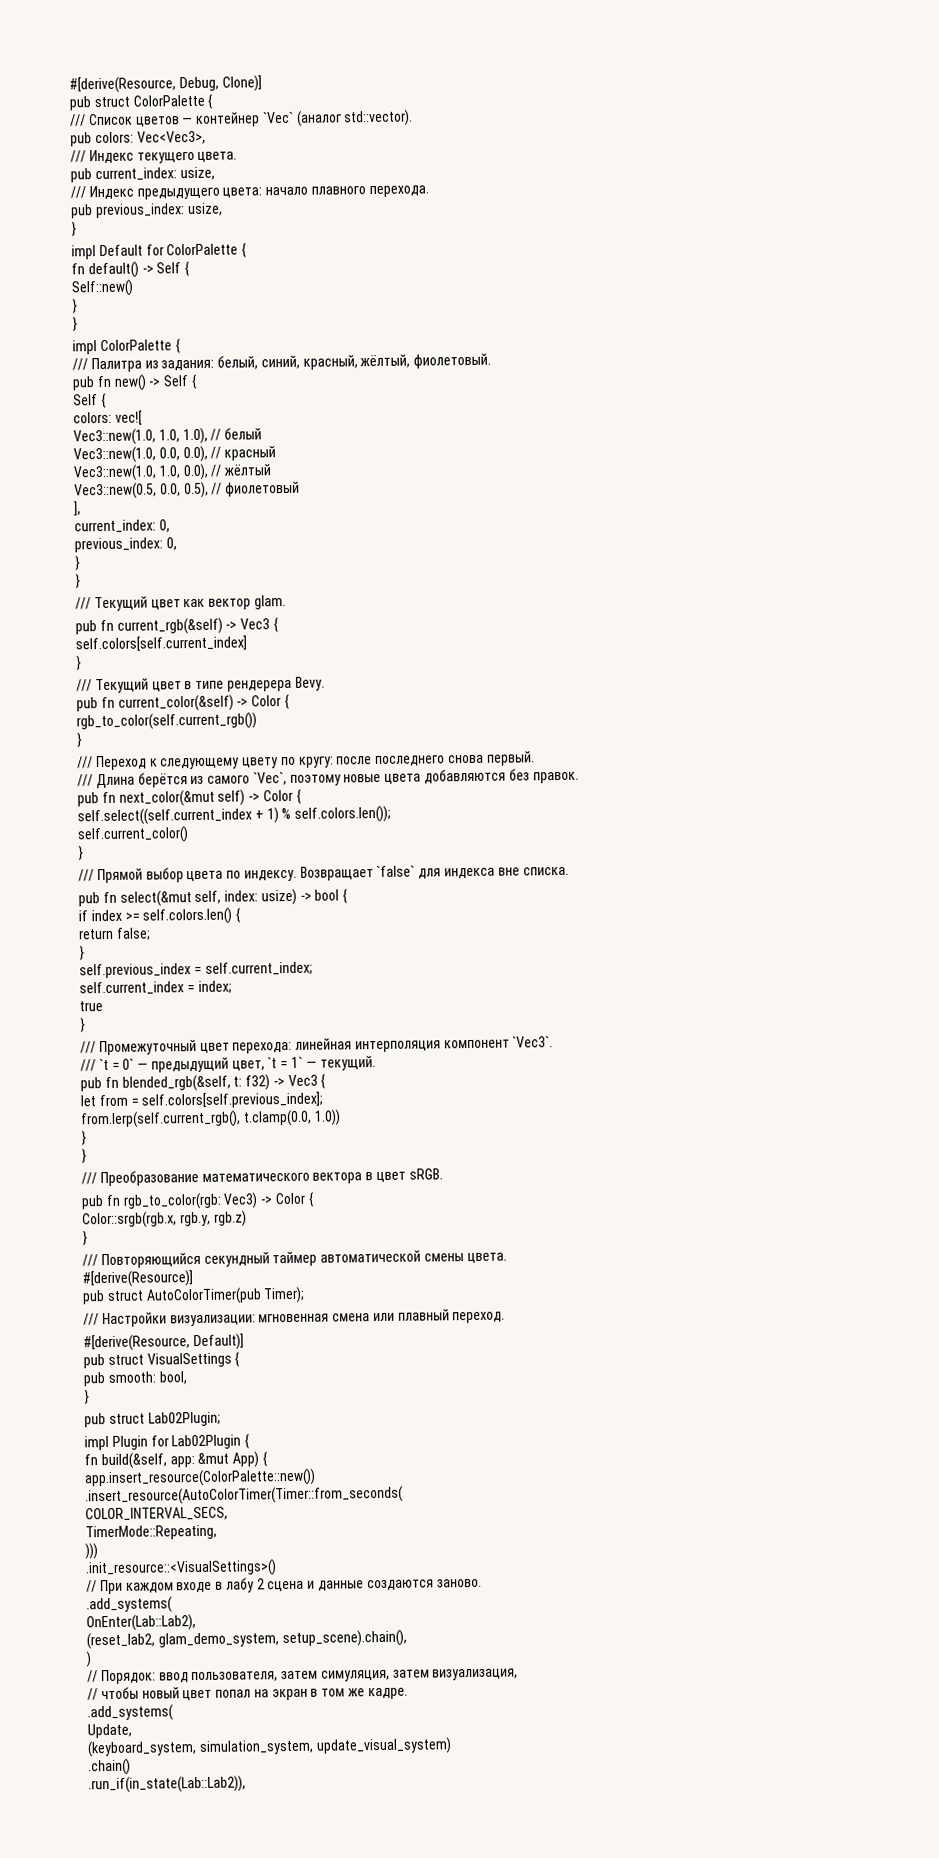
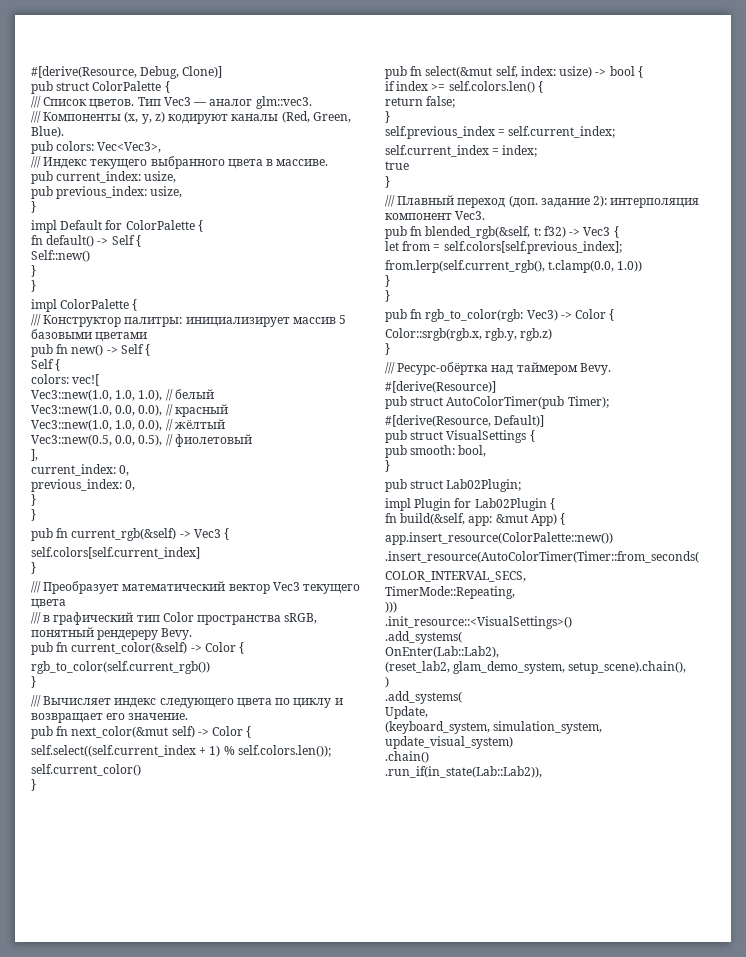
[135,109,414,127] цветов — контейнер `Vec` (аналог std::vector). -> [89,96,312,109] [31,111,351,124] [31,126,64,138] цветов. Тип Vec3 — аналог glm::vec3. // /// Компоненты (x, y, z) кодируют каналы (Red, Green, Blue).
[197,151,238,162] цвета. -> [150,156,329,169] выбранного цвета в массиве.
[70,185,429,200] // /// Индекс предыдущего цвета: начало плавного перехода. -> (177, 177) none
[90,352,492,373] Палитра из задания: белый, синий, красный, жёлтый, фиолетовый. -> [43,315,347,327] [31,329,148,342] Конструктор палитры: инициализирует массив 5 базовыми цветами
[75,595,286,612] // /// Текущий цвет как вектор glam. -> (36, 515) none
[94,677,292,694] Текущий цвет в типе рендерера -> [43,581,361,594] [31,599,66,609] [31,612,318,625] [31,627,159,640] Преобразует математический вектор Vec3 текущего цвета // /// в графический тип Color пространства sRGB, понятный рендереру
[95,750,535,771] [77,768,579,789] Переход к следующему цвету по кругу: после последнего снова первый. // /// Длина берётся из самого `Vec`, поэтому новые цвета добавляются без правок. -> [43,696,343,708] [31,713,189,723] Вычисляет индекс следующего цвета по циклу и возвращает его значение.
[78,865,569,884] // /// Прямой выбор цвета по индексу. Возвращает `false` для индекса вне списка. -> (36, 785) none
[98,1036,554,1056] [80,1055,376,1073] Промежуточный цвет перехода: линейная интерполяция компонент `Vec3`. // /// `t = 0` — предыдущий цвет, `t = 1` — текущий. -> [397,195,700,208] [385,211,486,220] Плавный переход (доп. задание 2): интерполяция компонент Vec3.
[81,1168,443,1187] // /// Преобразование математического вектора в цвет sRGB. -> (390, 296) none
[100,1249,507,1269] Повторяющийся секундный таймер автоматической смены цвета. -> [397,362,611,375] Ресурс-обёртка над таймером Bevy.
[83,1308,506,1328] // /// Настройки визуализации: мгновенная смена или плавный переход. -> (609, 402) none
[86,1577,482,1595] // // При каждом входе в лабу 2 сцена и данные создаются заново. -> (572, 622) none
[87,1668,519,1685] [87,1686,408,1701] // // Порядок: ввод пользователя, затем симуляция, затем визуализация, // // чтобы новый цвет попал на экран в том же кадре. -> (389, 682) none

